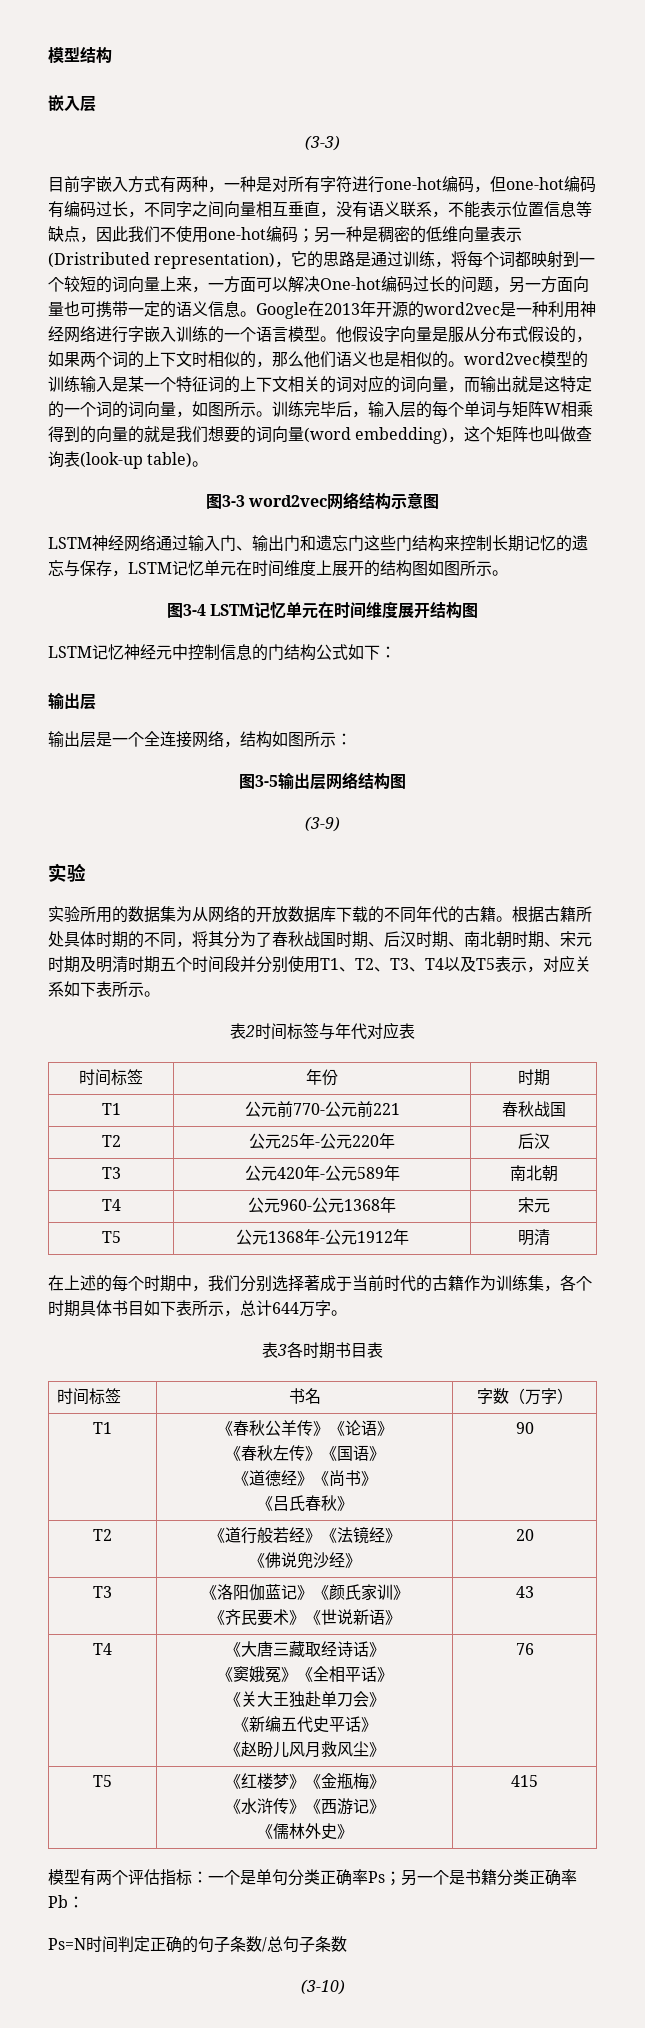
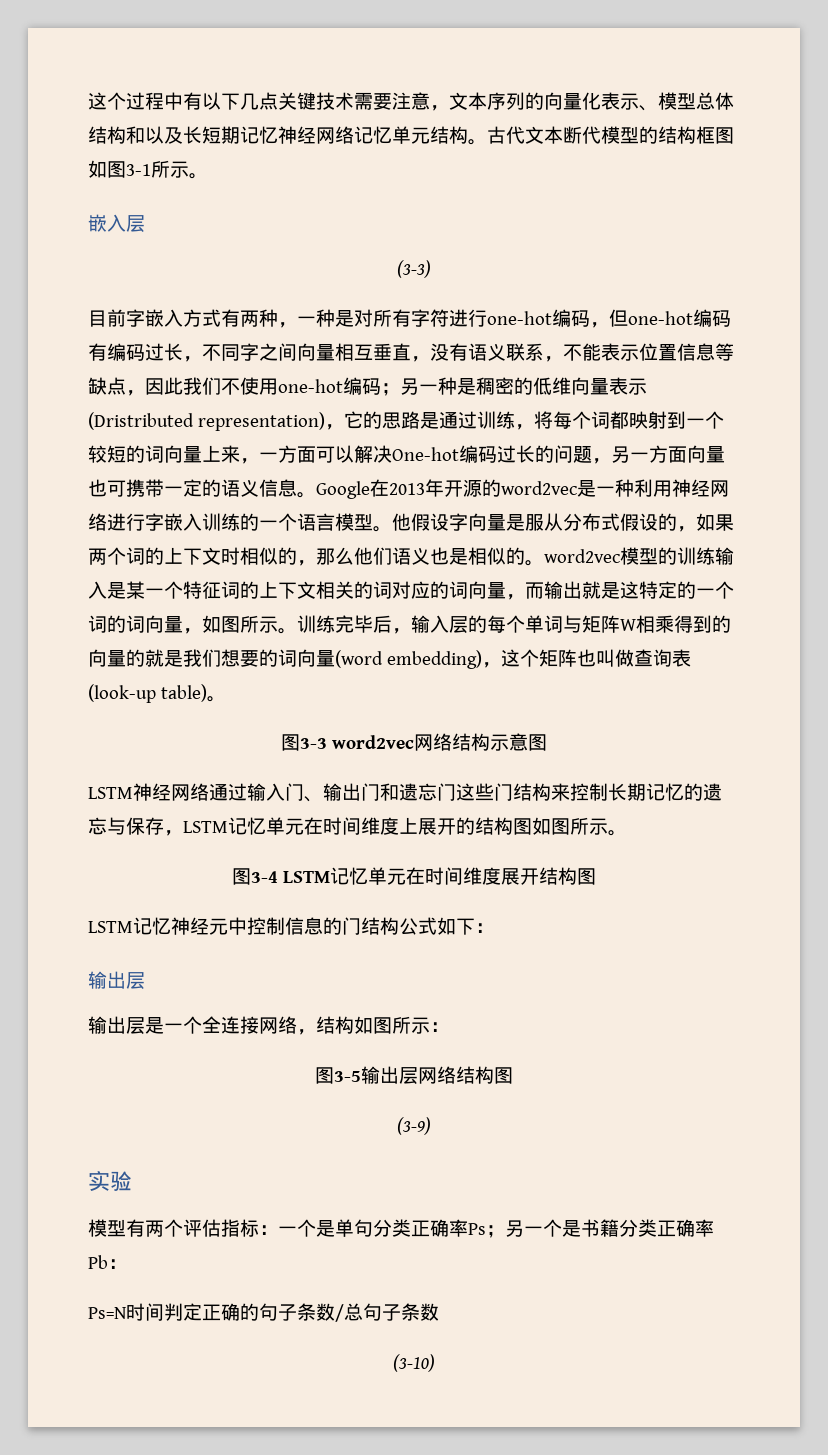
[48,46,112,64] 模型结构 -> [88,92,734,111] [88,126,734,145] [88,160,208,179] 这个过程中有以下几点关键技术需要注意，文本序列的向量化表示、模型总体结构和以及长短期记忆神经网络记忆单元结构。古代文本断代模型的结构框图如图3-1所示。
[48,905,592,923] [48,931,592,948] [48,955,591,973] [48,981,160,997] [230,1022,415,1040] [79,1069,143,1086] [306,1069,338,1086] [517,1069,550,1086] [101,1103,121,1115] [244,1101,400,1118] [501,1101,566,1118] [101,1135,121,1147] [249,1133,395,1149] [517,1133,550,1149] [101,1167,121,1179] [244,1165,400,1181] [509,1165,558,1182] [101,1199,121,1211] [248,1197,396,1213] [517,1197,550,1213] [101,1231,121,1243] [235,1229,409,1245] [517,1229,550,1246] [48,1275,592,1292] [48,1300,347,1317] [262,1342,383,1359] [56,1388,121,1405] [288,1388,321,1404] [476,1388,573,1405] [93,1422,112,1434] [216,1420,393,1436] [224,1445,385,1461] [232,1470,377,1487] [256,1495,353,1511] [515,1422,534,1434] [93,1529,112,1541] [208,1526,401,1544] [248,1552,361,1569] [515,1529,534,1541] [93,1586,112,1598] [200,1584,409,1601] [208,1609,401,1626] [515,1586,534,1598] [93,1643,112,1655] [224,1641,385,1658] [216,1666,393,1683] [224,1691,385,1708] [232,1716,377,1733] [224,1741,385,1758] [515,1643,534,1655] [93,1775,112,1787] [224,1773,385,1789] [224,1798,385,1815] [256,1823,353,1840] [511,1775,538,1787] // 实验所用的数据集为从网络的开放数据库下载的不同年代的古籍。根据古籍所处具体时期的不同，将其分为了春秋战国时期、后汉时期、南北朝时期、宋元时期及明清时期五个时间段并分别使用T1、T2、T3、T4以及T5表示，对应关系如下表所示。 // 表2时间标签与年代对应表 // 时间标签 | 年份 | 时期 // T1 | 公元前770-公元前221 | 春秋战国 // T2 | 公元25年-公元220年 | 后汉 // T3 | 公元420年-公元589年 | 南北朝 // T4 | 公元960-公元1368年 | 宋元 // T5 | 公元1368年-公元1912年 | 明清 // 在上述的每个时期中，我们分别选择著成于当前时代的古籍作为训练集，各个时期具体书目如下表所示，总计644万字。 // 表3各时期书目表 // 时间标签 | 书名 | 字数（万字） // T1 | 《春秋公羊传》《论语》 // 《春秋左传》《国语》 // 《道德经》《尚书》 // 《吕氏春秋》 | 90 // T2 | 《道行般若经》《法镜经》 // 《佛说兜沙经》 | 20 // T3 | 《洛阳伽蓝记》《颜氏家训》 // 《齐民要术》《世说新语》 | 43 // T4 | 《大唐三藏取经诗话》 // 《窦娥冤》《全相平话》 // 《关大王独赴单刀会》 // 《新编五代史平话》 // 《赵盼儿风月救风尘》 | 76 // T5 | 《红楼梦》《金瓶梅》 // 《水浒传》《西游记》 // 《儒林外史》 | 415 -> (132, 1181) none

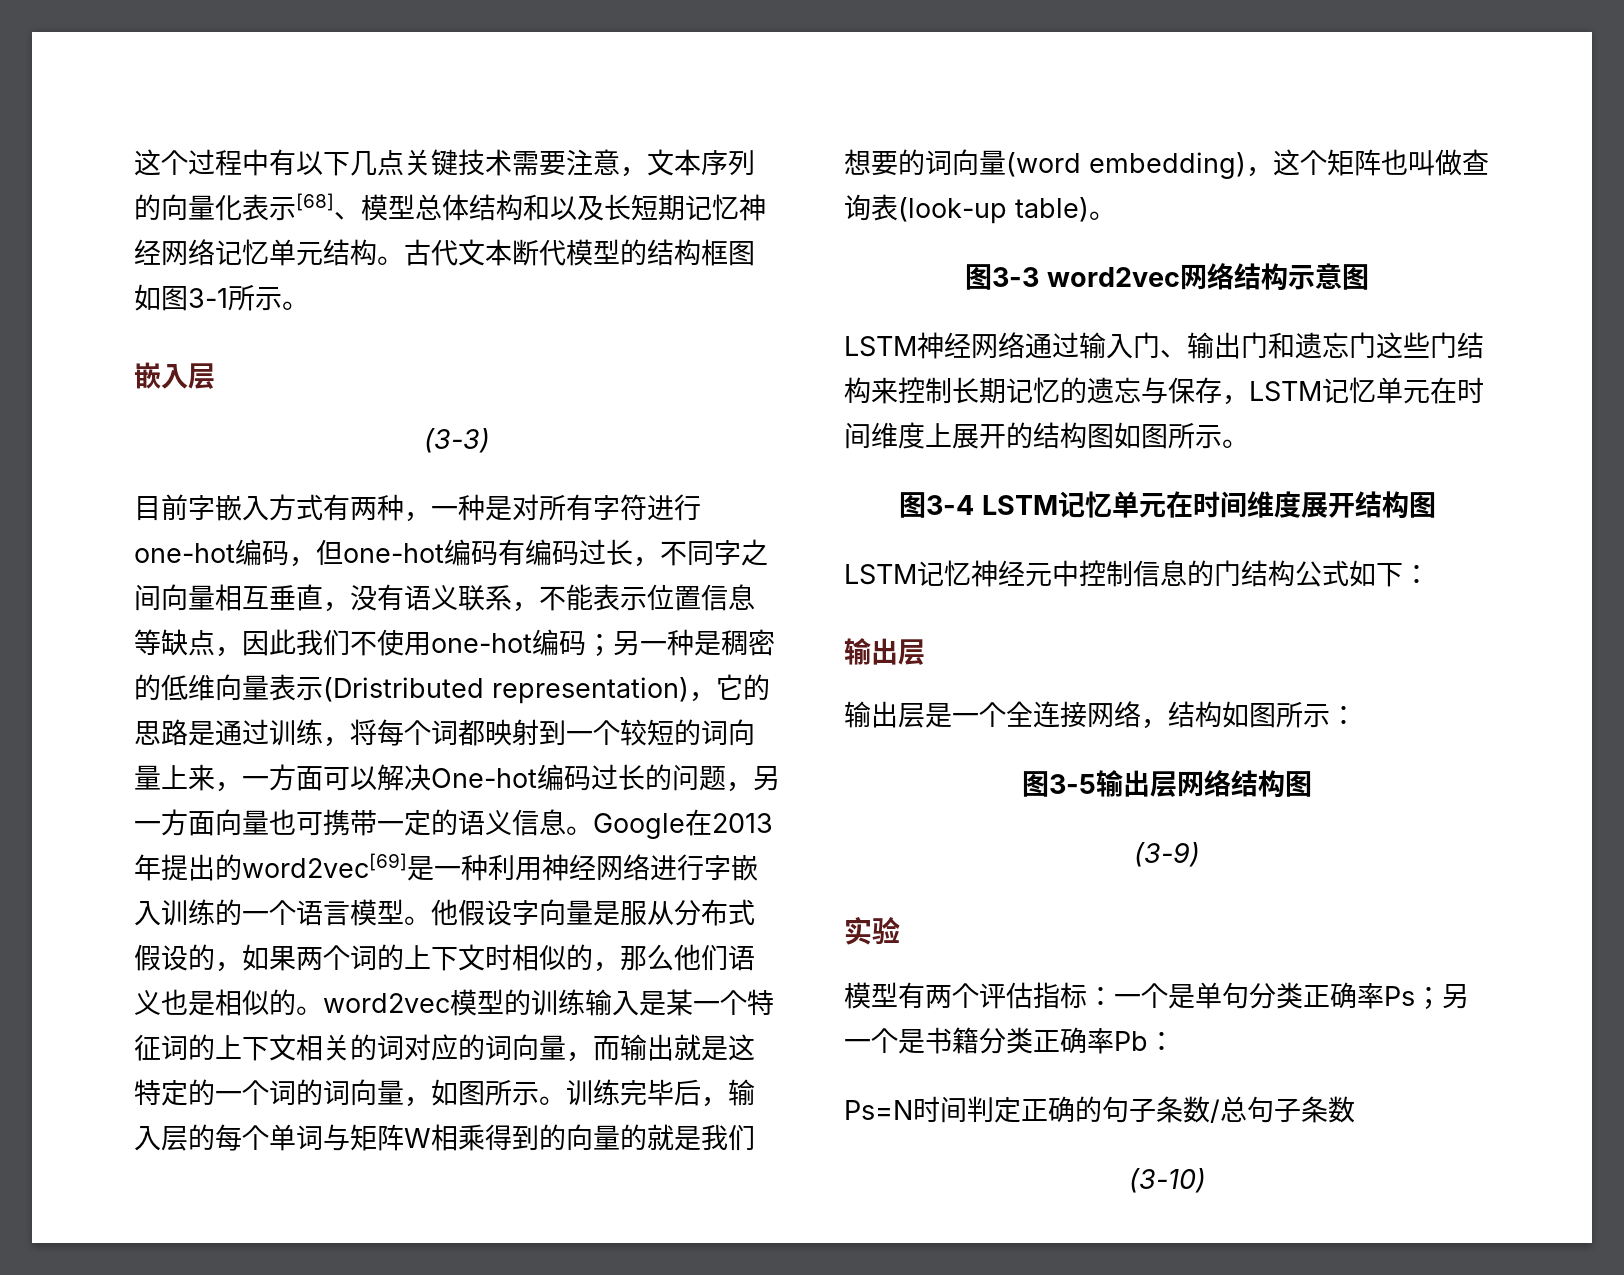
(639, 101) none -> [296,193,334,211] [68]
[444,479,577,497] 开源的word2vec -> [161,853,407,881] 提出的word2vec[69]

